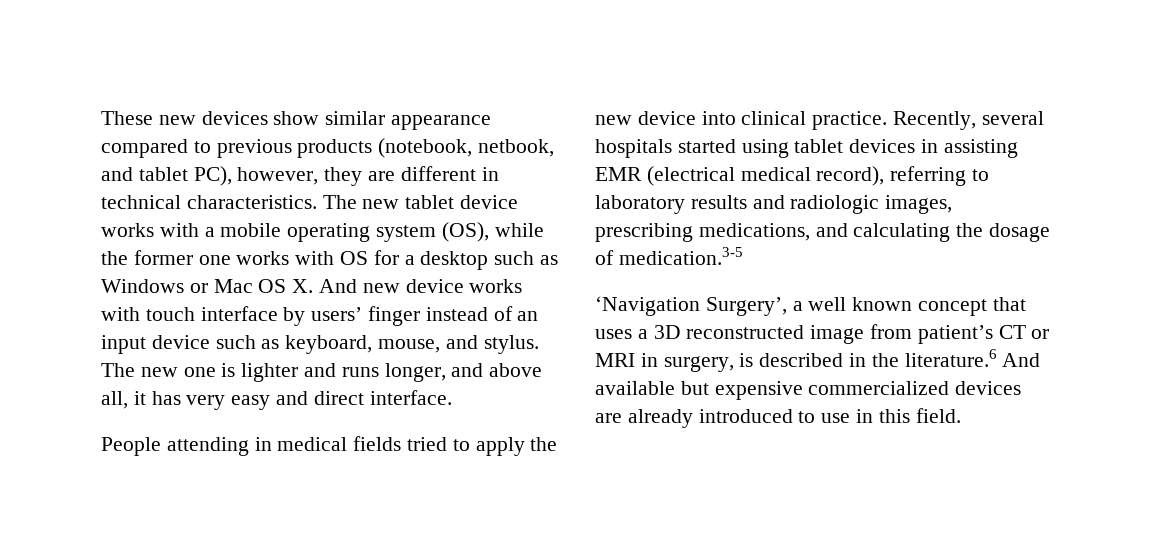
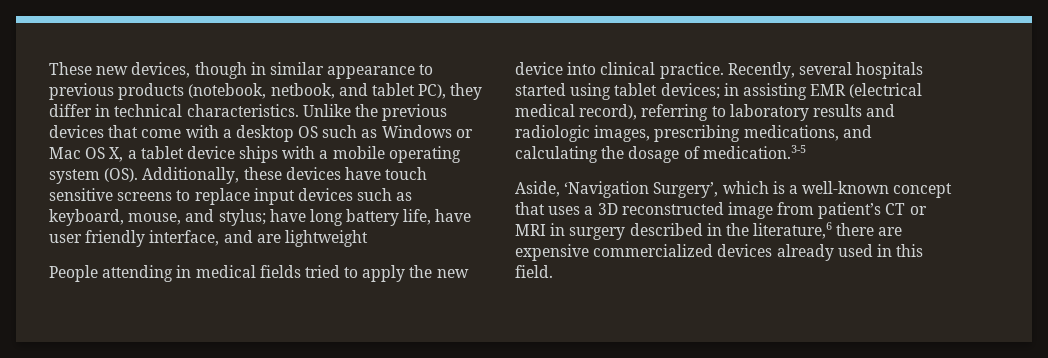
[201,111,320,125] devices show -> [131,62,266,79] devices, though in
[101,139,188,158] compared -> (416, 72) none
[237,166,499,186] [101,195,519,209] [101,222,544,242] [101,250,489,270] however, they are different in technical characteristics. The new tablet device works with a mobile operating system (OS), while the former one works with OS for a desktop -> [450,83,483,100] [49,104,448,121] [49,125,319,142] they differ in technical characteristics. Unlike the previous devices that come with a desktop OS
[292,279,523,293] [101,306,539,326] [101,335,210,354] X. And new device works with touch interface by users’ finger instead of an input device -> [109,146,461,163] [49,167,428,184] [49,188,353,205] X, a tablet device ships with a mobile operating system (OS). Additionally, these devices have touch sensitive screens to replace input devices
[483,335,539,354] [101,363,543,382] [101,390,452,410] stylus. The new one is lighter and runs longer, and above all, it has very easy and direct interface. -> [218,209,472,226] [49,230,368,247] stylus; have long battery life, have user friendly interface, and are lightweight
[849,139,916,153] devices -> [660,83,720,99] devices;
(743, 256) none -> [515,181,560,197] Aside,
[792,297,913,311] a well known -> [722,181,890,194] which is a well-known
[663,353,754,372] surgery, is -> [569,227,626,240] surgery
[904,349,1041,367] [595,381,1022,400] [595,409,851,428] literature.6 And available but expensive commercialized devices are already introduced to use -> [753,222,903,239] [515,244,873,261] literature,6 there are expensive commercialized devices already used

